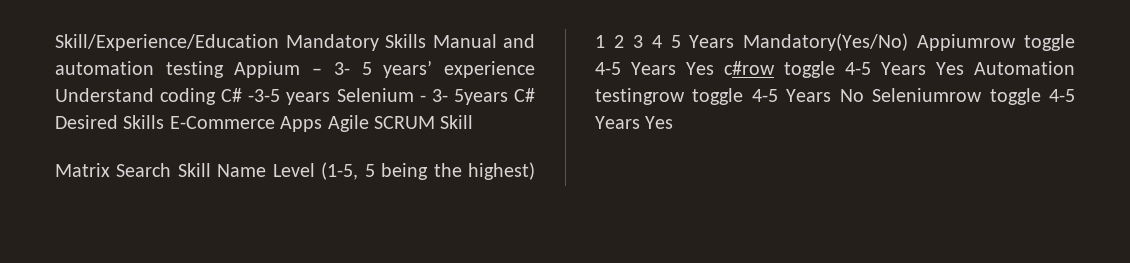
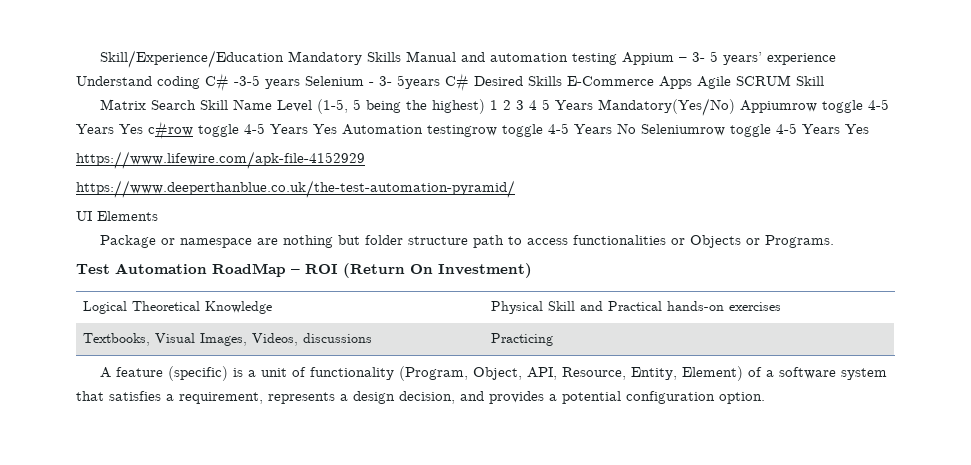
(674, 122) none -> [76,151,365,169] [76,180,515,198] [76,211,158,221] [99,235,834,248] [76,263,532,278] [82,301,272,314] [490,301,781,314] [82,333,372,346] [490,333,553,346] [99,366,887,381] [76,391,765,404] // https://www.lifewire.com/apk-file-4152929 // https://www.deeperthanblue.co.uk/the-test-automation-pyramid/ // UI Elements // Package or namespace are nothing but folder structure path to access functionalities or Objects or Programs. // Test Automation RoadMap – ROI (Return On Investment) // Logical Theoretical Knowledge | Physical Skill and Practical hands-on exercises // Textbooks, Visual Images, Videos, discussions | Practicing // A feature (specific) is a unit of functionality (Program, Object, API, Resource, Entity, Element) of a software system that satisfies a requirement, represents a design decision, and provides a potential configuration option.

